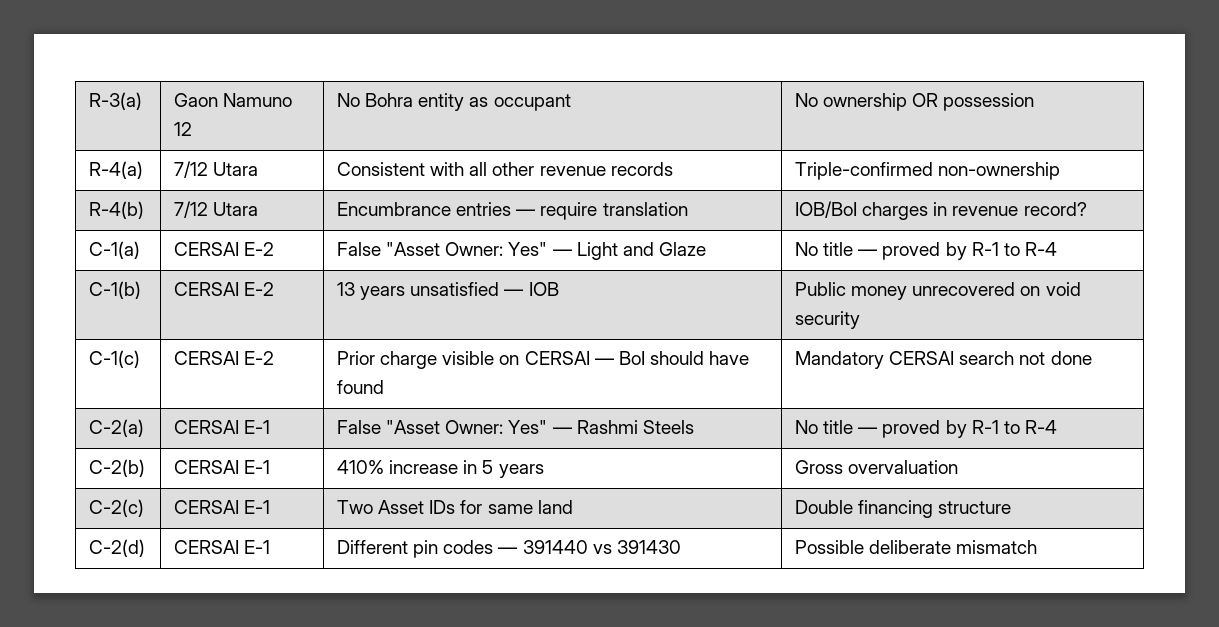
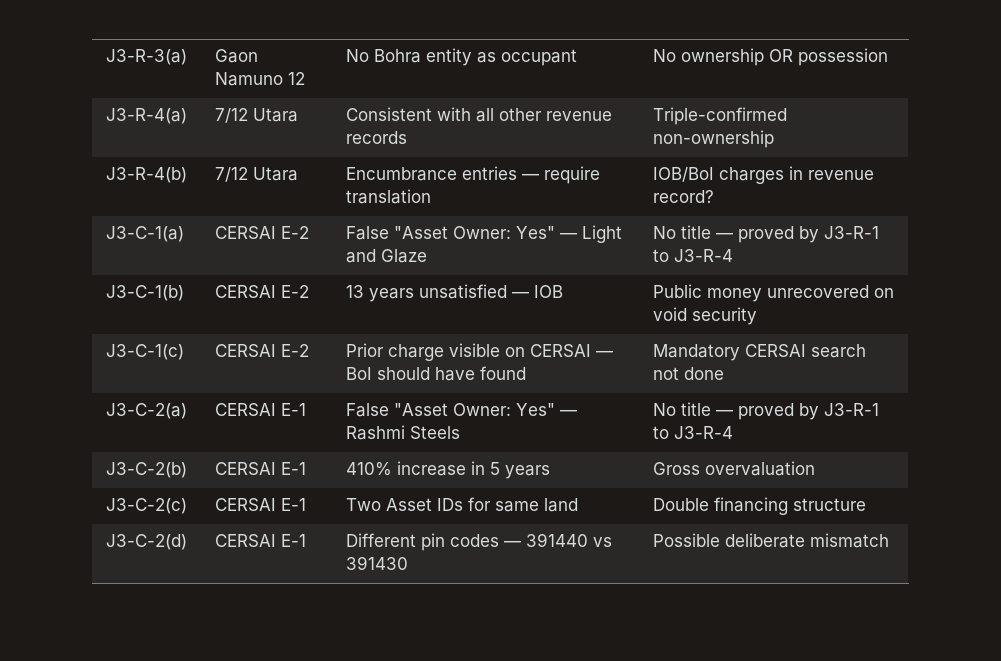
[89,92,143,110] R-3(a) -> [105,49,187,65] J3-R-3(a)
[89,161,144,179] R-4(a) -> [105,108,187,124] J3-R-4(a)
[89,201,145,219] R-4(b) -> [105,167,187,183] J3-R-4(b)
[89,241,141,259] C-1(a) -> [105,226,184,242] J3-C-1(a)
[971,242,1057,256] [89,281,142,299] R-1 to R-4 // C-1(b) -> [823,226,879,239] [652,249,733,262] [105,285,184,301] J3-R-1 to J3-R-4 // J3-C-1(b)
[89,350,141,368] C-1(c) -> [105,344,184,360] J3-C-1(c)
[89,419,145,437] C-2(a) -> [105,403,187,419] J3-C-2(a)
[971,420,1057,434] [89,459,146,477] R-1 to R-4 // C-2(b) -> [823,403,879,416] [652,426,733,439] [105,462,187,478] J3-R-1 to J3-R-4 // J3-C-2(b)
[89,499,145,517] C-2(c) -> [105,498,187,514] J3-C-2(c)
[89,539,146,557] C-2(d) -> [105,534,187,550] J3-C-2(d)

